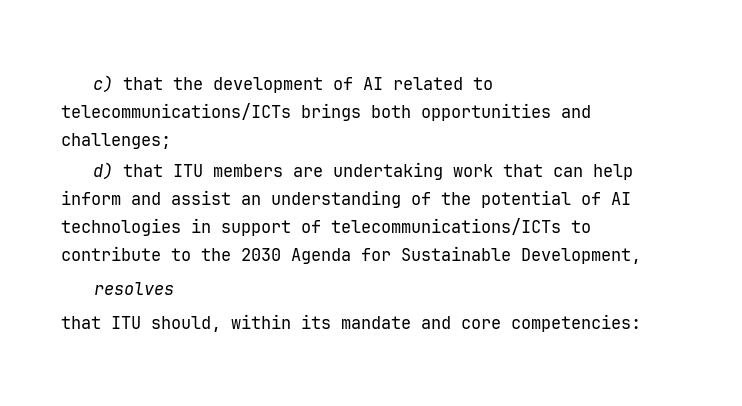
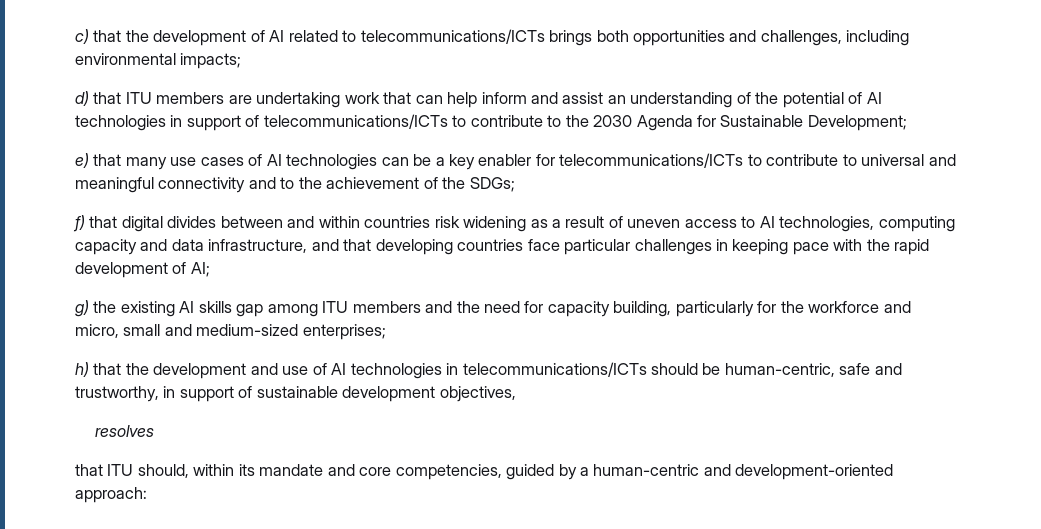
[61,133,171,149] challenges; -> [760,30,910,46] [75,53,242,69] challenges, including environmental impacts;
[521,248,641,264] Development, -> [807,115,907,131] [75,153,956,170] [75,177,515,193] [73,215,955,232] [75,239,930,255] [75,262,210,278] [75,300,911,317] [75,324,386,340] [75,362,902,379] [75,386,516,402] Development; // e) that many use cases of AI technologies can be a key enabler for telecommunications/ICTs to contribute to universal and meaningful connectivity and to the achievement of the SDGs; // f) that digital divides between and within countries risk widening as a result of uneven access to AI technologies, computing capacity and data infrastructure, and that developing countries face particular challenges in keeping pace with the rapid development of AI; // g) the existing AI skills gap among ITU members and the need for capacity building, particularly for the workforce and micro, small and medium-sized enterprises; // h) that the development and use of AI technologies in telecommunications/ICTs should be human-centric, safe and trustworthy, in support of sustainable development objectives,
[511,314,641,332] competencies: -> [395,464,894,480] [75,487,147,503] competencies, guided by a human-centric and development-oriented approach:

